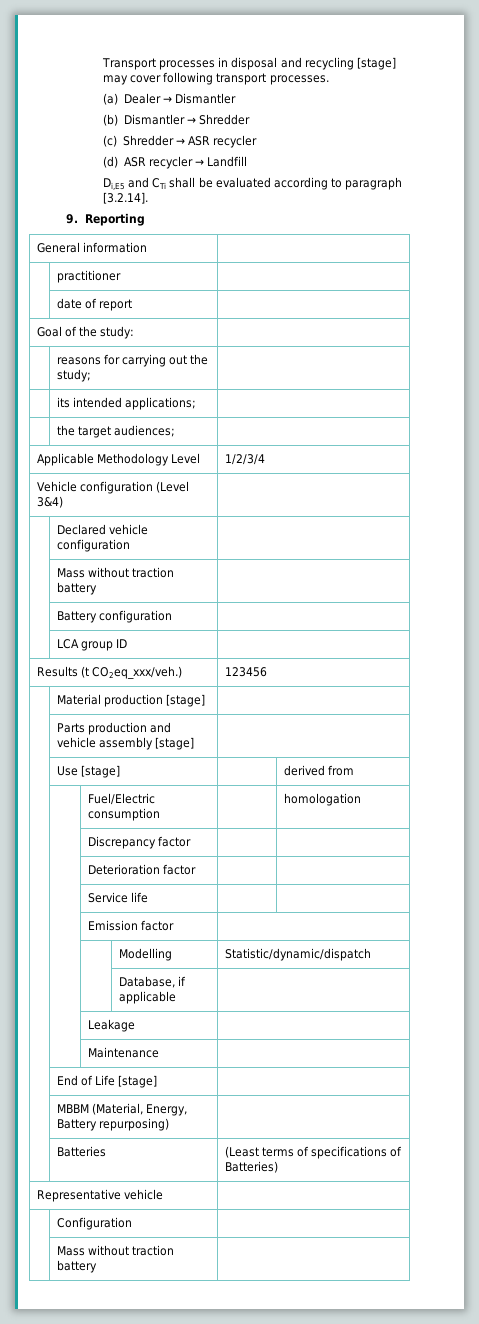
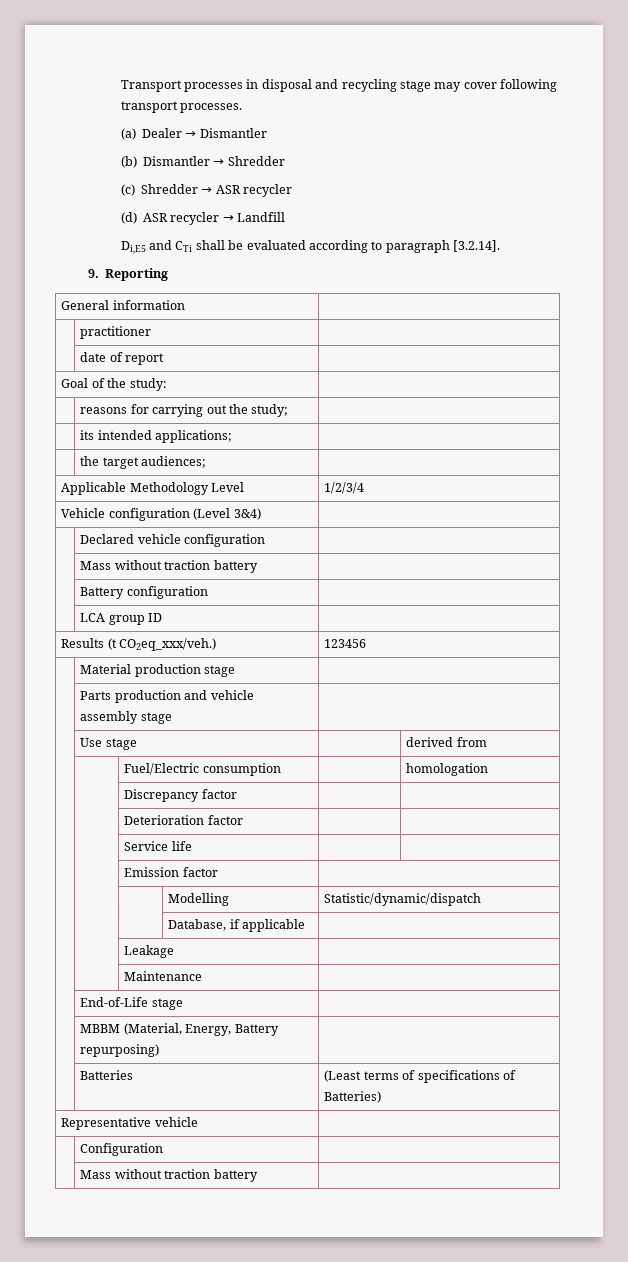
[356,57,396,70] [stage] -> [399,80,431,92] stage
[165,694,205,707] [stage] -> [204,665,236,677] stage
[154,737,194,750] [stage] -> [140,712,172,724] stage
[80,765,120,778] [stage] -> [105,738,137,750] stage
[56,1075,157,1088] End of Life [stage] -> [80,997,183,1010] End-of-Life stage

